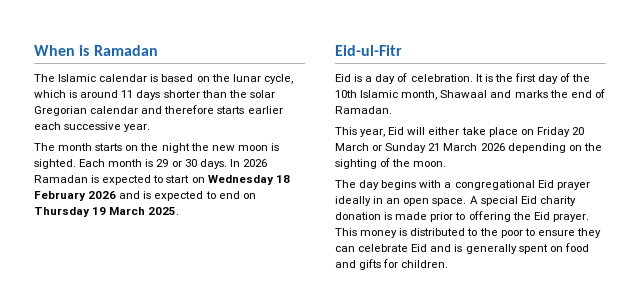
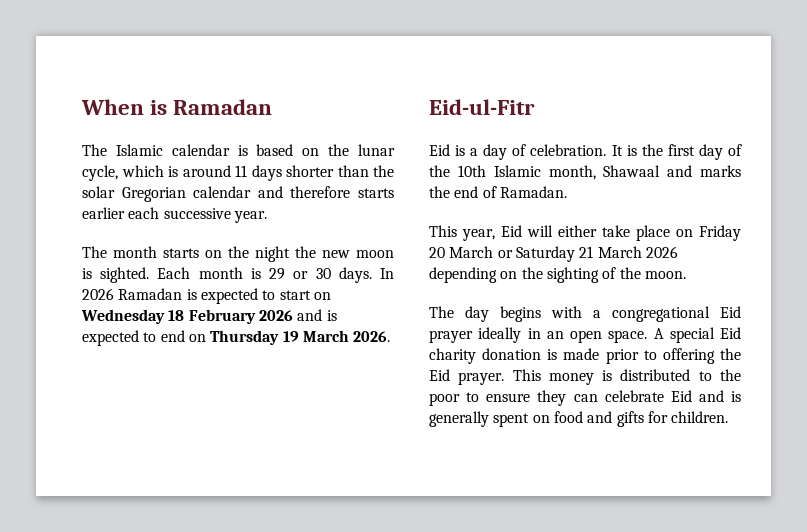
[148,207,180,215] 2025. -> [353,331,391,342] 2026.
[385,143,427,153] Sunday -> [515,246,575,262] Saturday

